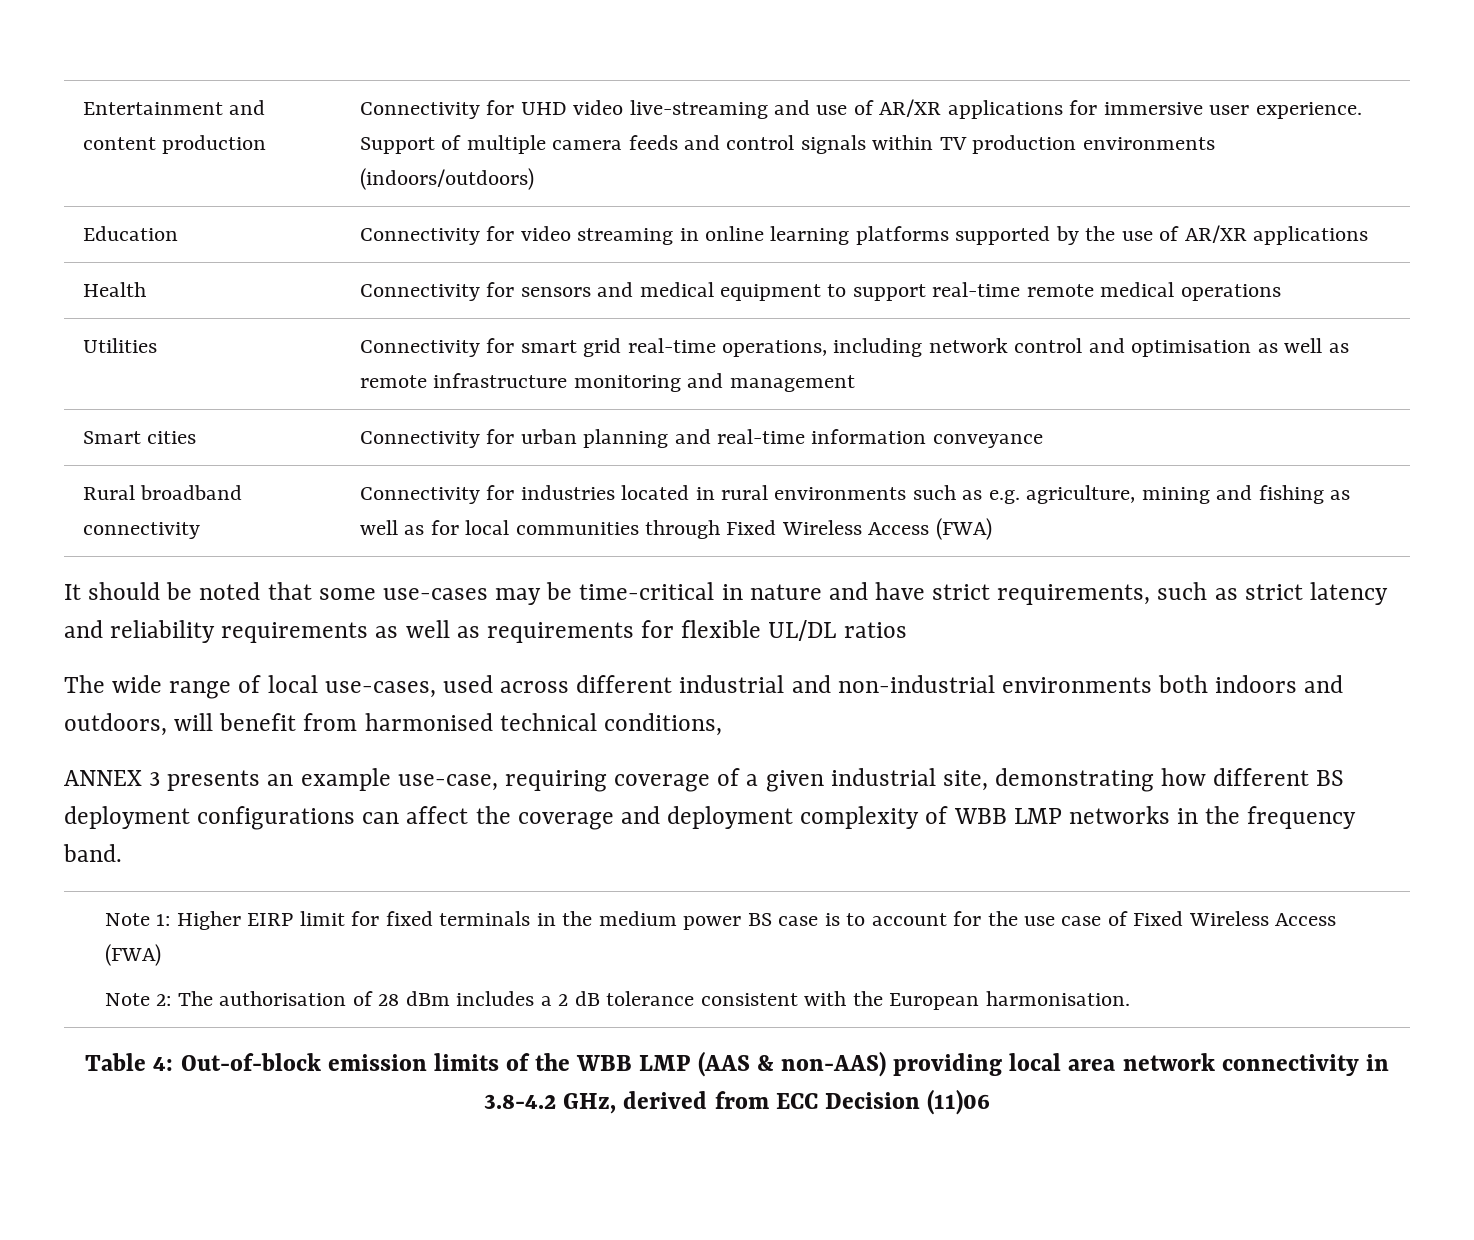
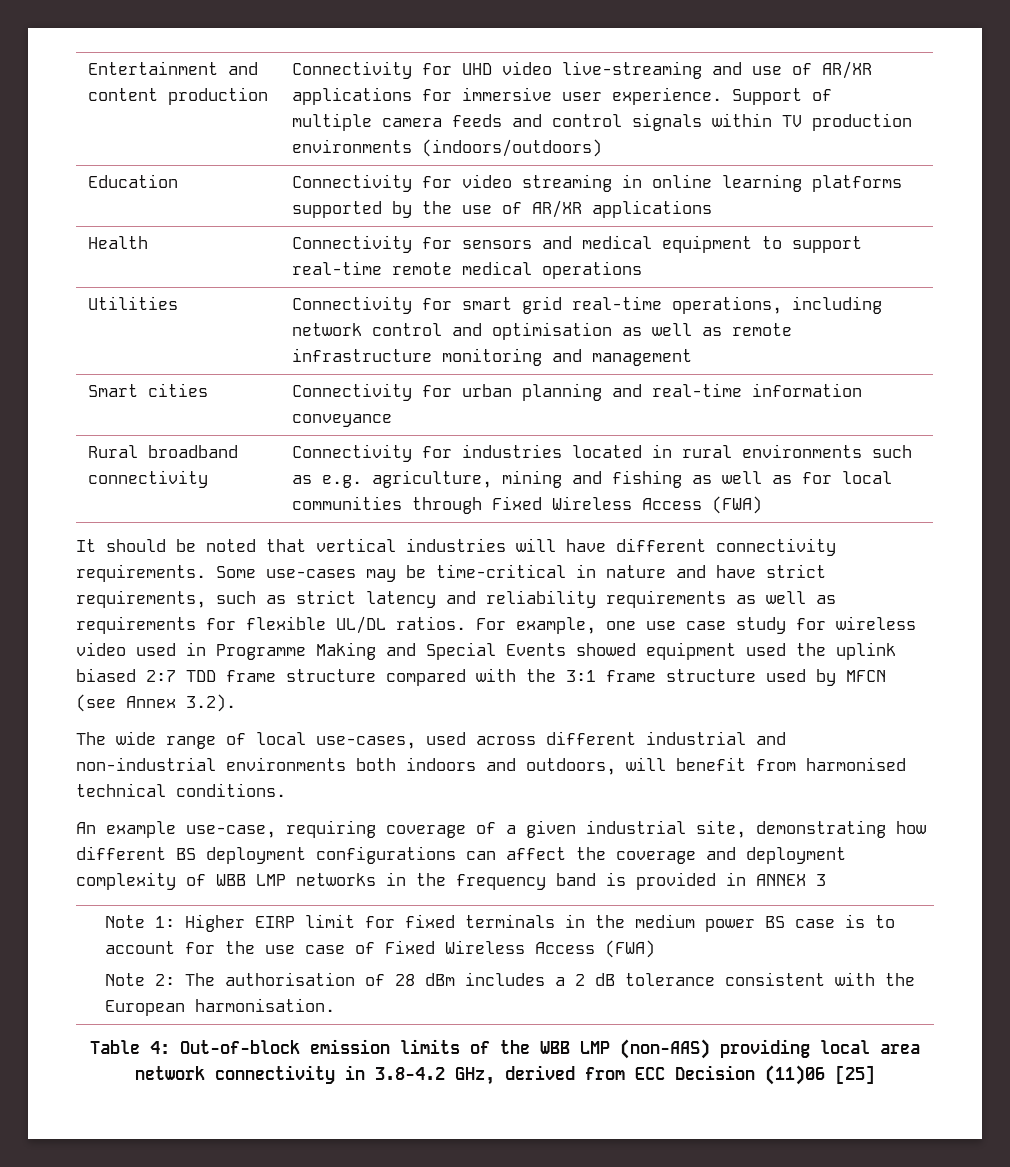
[318,588,376,600] some -> [316,538,836,556] [76,564,256,582] vertical industries will have different connectivity requirements. Some
[843,622,907,638] ratios -> [396,616,916,634] [76,642,896,660] [76,668,886,686] [76,694,236,712] ratios. For example, one use case study for wireless video used in Programme Making and Special Events showed equipment used the uplink biased 2:7 TDD frame structure compared with the 3:1 frame structure used by MFCN (see Annex 3.2).
[603,713,722,736] [64,770,294,791] conditions, // ANNEX 3 presents an -> [176,783,286,797] [76,822,96,834] conditions. // An
[63,844,122,862] band. -> [556,872,826,890] band is provided in ANNEX 3
[697,1051,886,1077] (AAS & non-AAS) -> [620,1039,710,1059] (non-AAS)
(990, 1102) none -> [835,1065,875,1084] [25]

